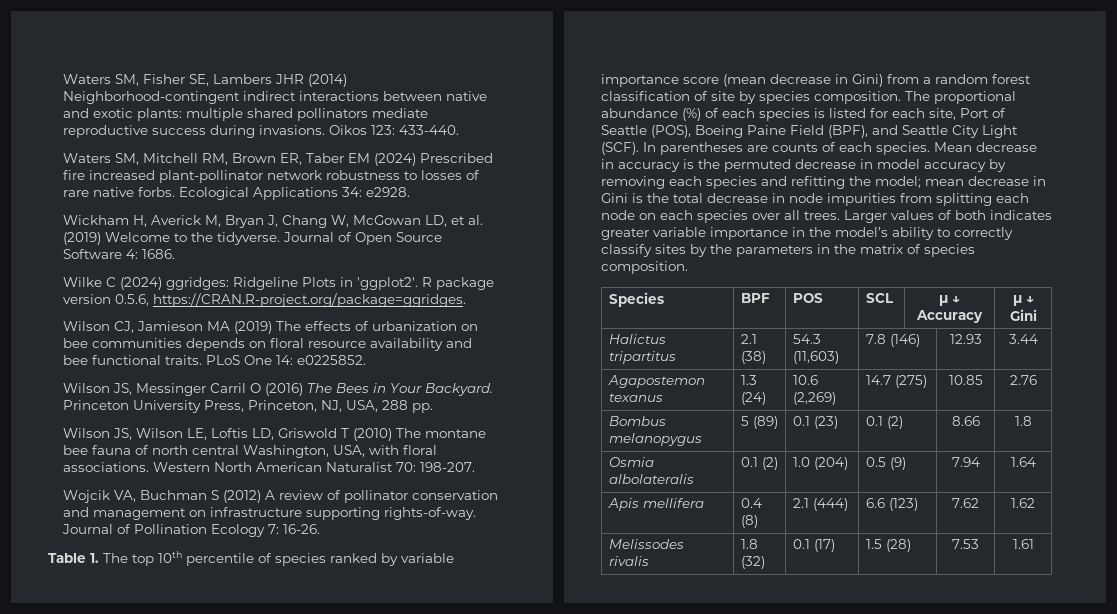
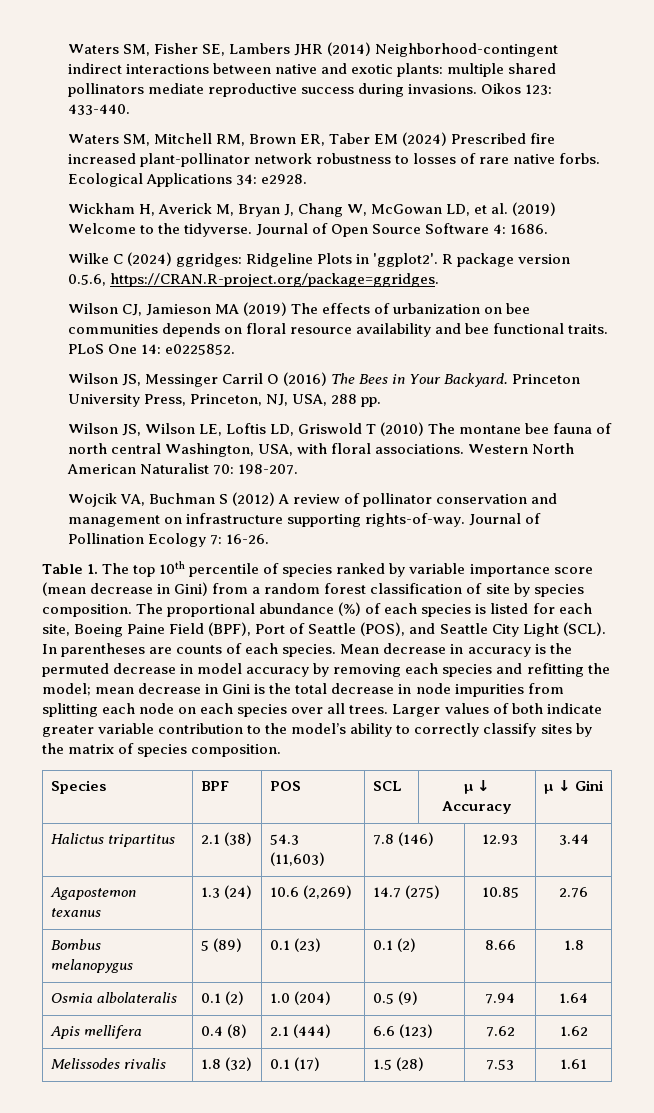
[960,108,1006,118] [601,125,868,138] Port of Seattle (POS), Boeing Paine Field (BPF), -> [74,622,406,637] Boeing Paine Field (BPF), Port of Seattle (POS),
[601,142,639,155] (SCF). -> [562,622,606,636] (SCL).
[990,210,1052,220] indicates -> [546,703,602,714] indicate
[710,227,805,240] importance in -> [158,723,262,734] contribution to
[736,244,856,257] parameters in the -> (64, 748) none

